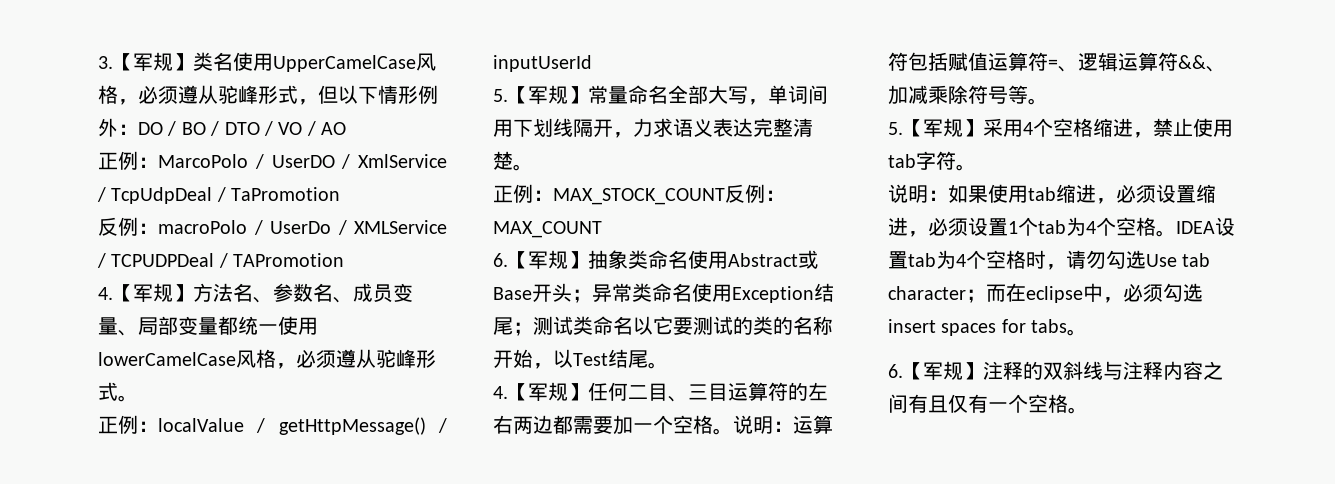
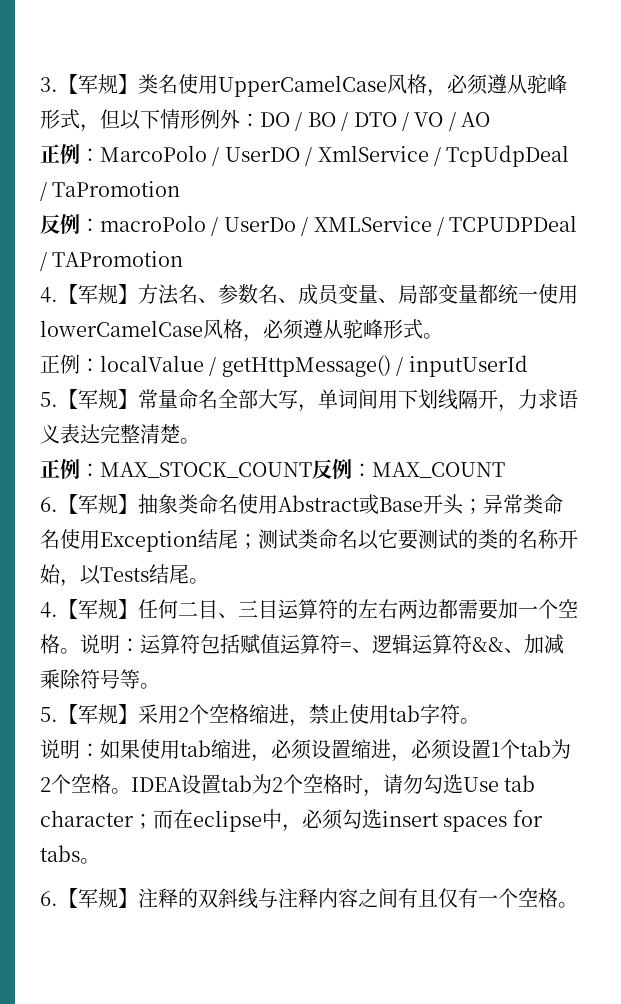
[573,353,608,366] Test -> [100,567,149,582] Tests
[1023,122,1033,135] 4 -> [178,707,189,722] 2
[1086,221,1096,234] 4 -> [40,777,51,792] 2
[956,254,966,267] 4 -> [272,777,283,792] 2

